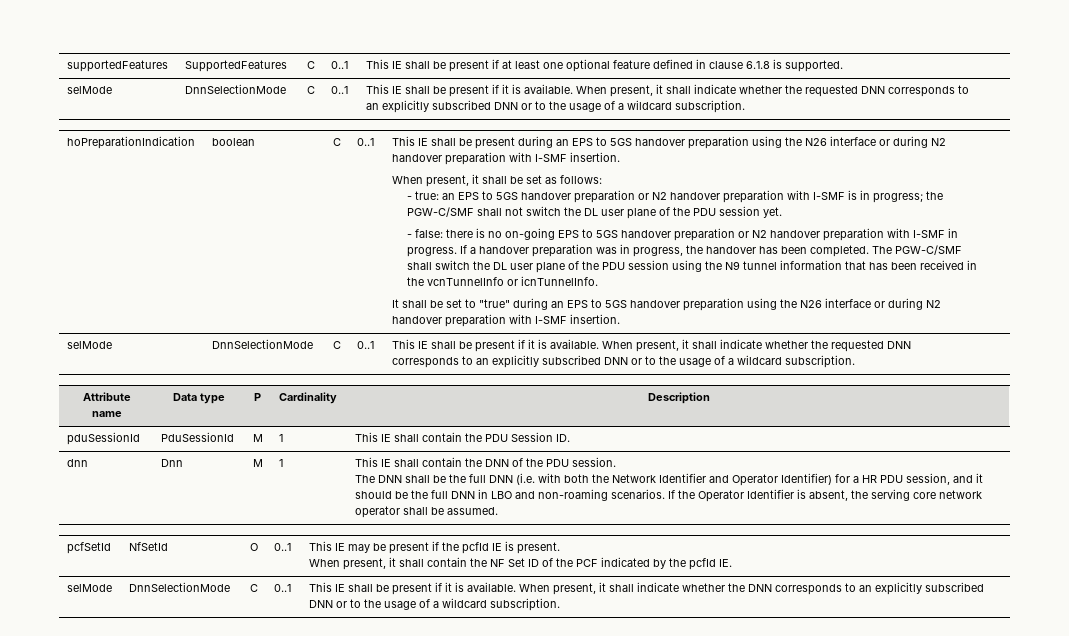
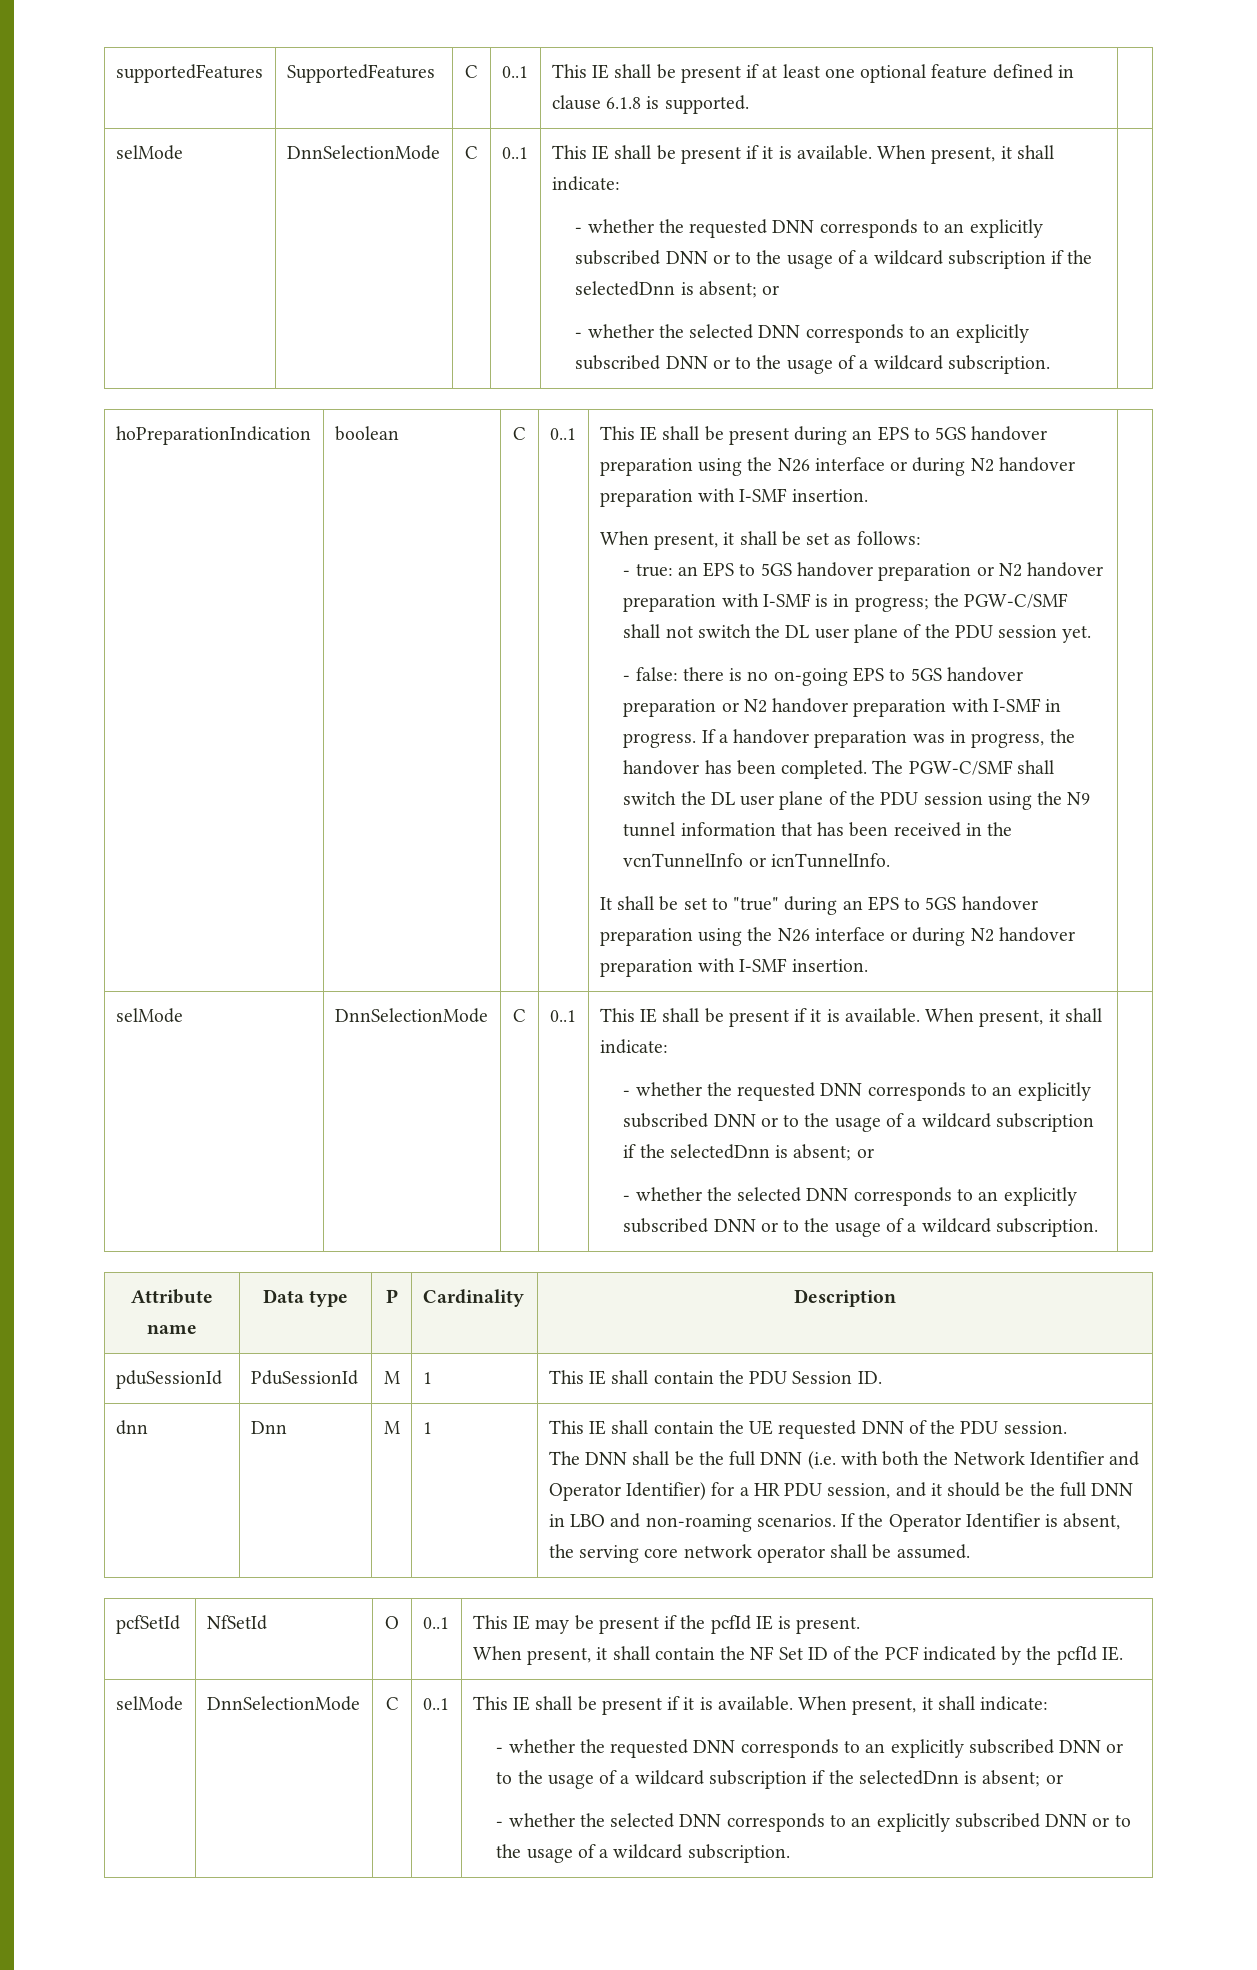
[694,84,737,94] indicate -> [551,176,620,191] [575,227,583,233] indicate: // -
(673, 105) none -> [947,250,1093,269] [575,281,780,298] [575,324,1029,343] [575,355,943,374] subscription if the selectedDnn is absent; or // - whether the selected DNN corresponds to an explicitly subscribed DNN or to the usage of a wildcard
[720,339,763,349] indicate -> [599,1039,668,1054] [623,1090,631,1096] indicate: // -
(783, 360) none -> [995,1113,1094,1132] [623,1144,874,1161] [623,1187,1077,1206] [623,1218,991,1237] subscription if the selectedDnn is absent; or // - whether the selected DNN corresponds to an explicitly subscribed DNN or to the usage of a wildcard
(483, 462) none -> [749,1420,857,1439] UE requested
[637,582,746,592] indicate whether the -> [980,1696,1049,1711] [496,1739,1124,1758] [496,1770,1063,1789] [496,1813,675,1828] indicate: // - whether the requested DNN corresponds to an explicitly subscribed DNN or to the usage of a wildcard subscription if the selectedDnn is absent; or // - whether the selected

